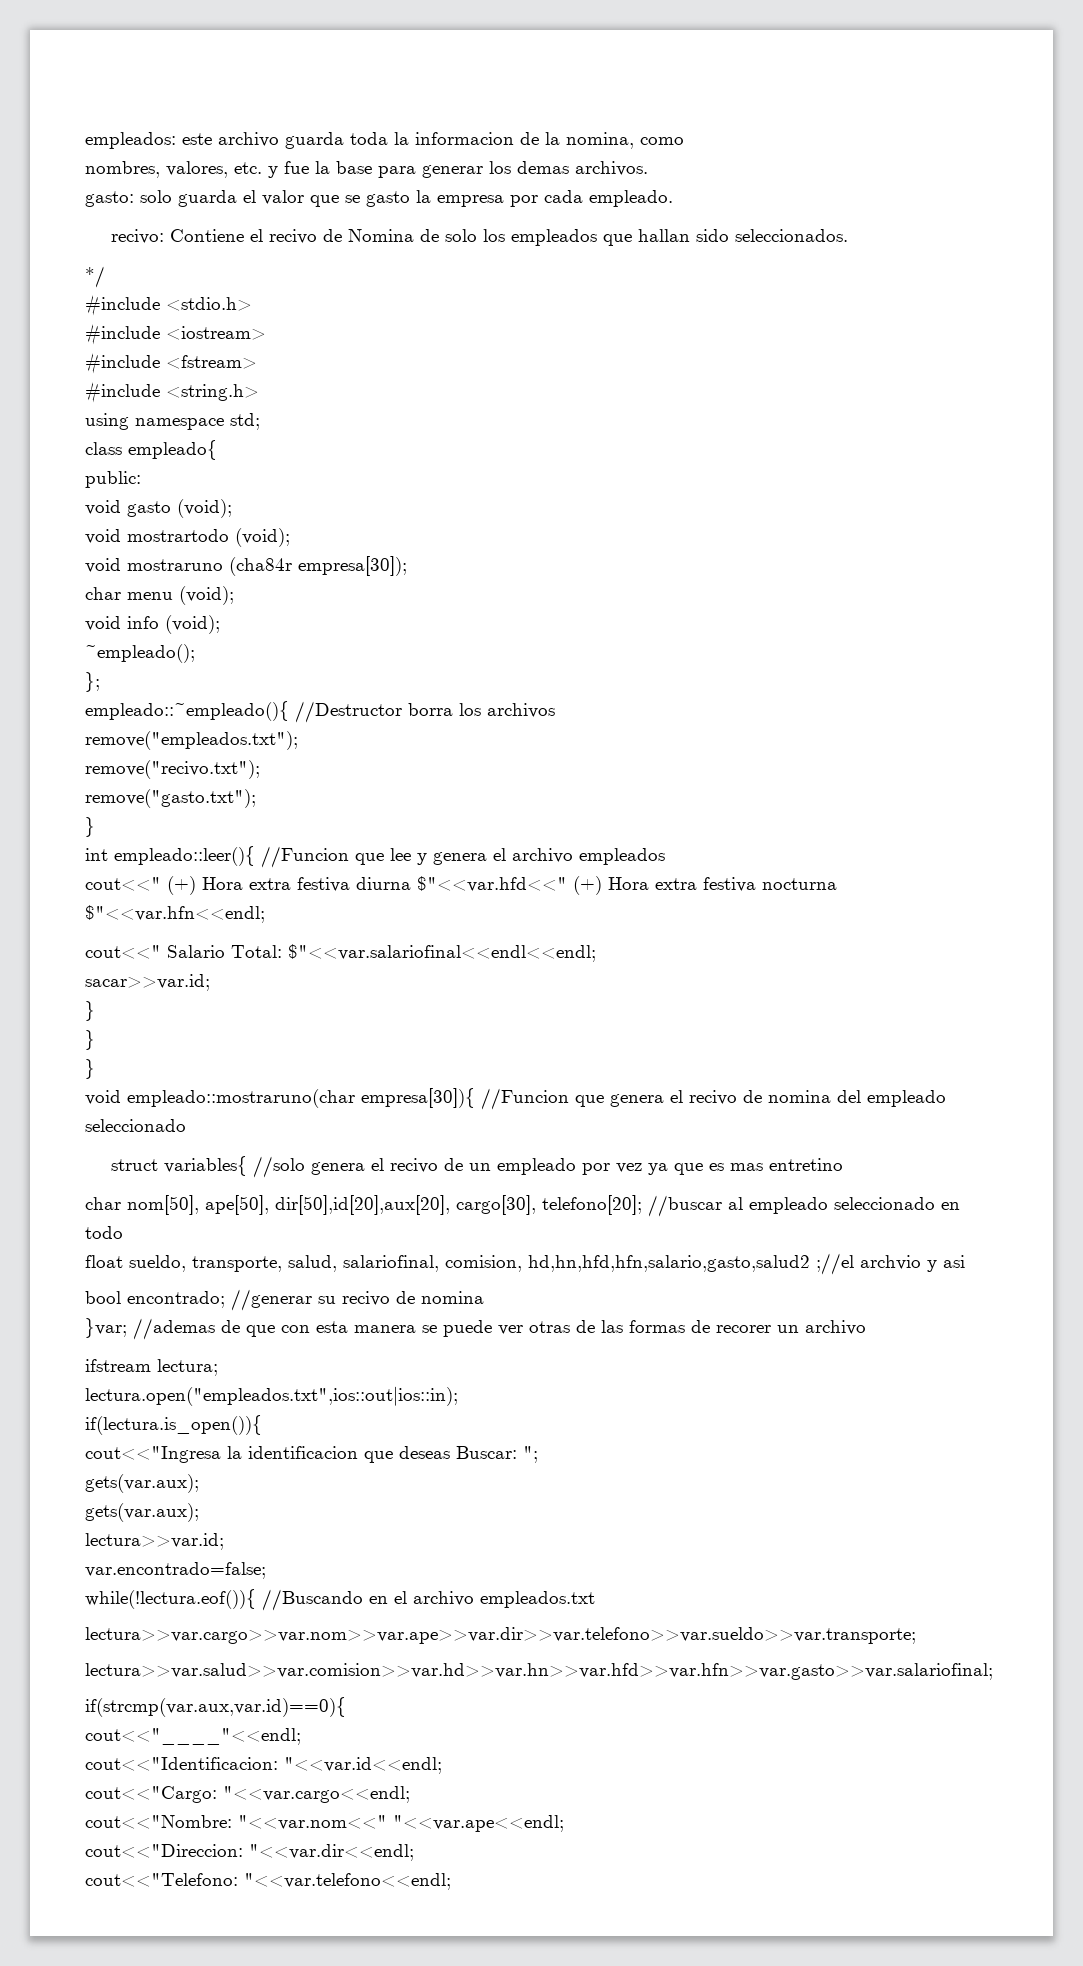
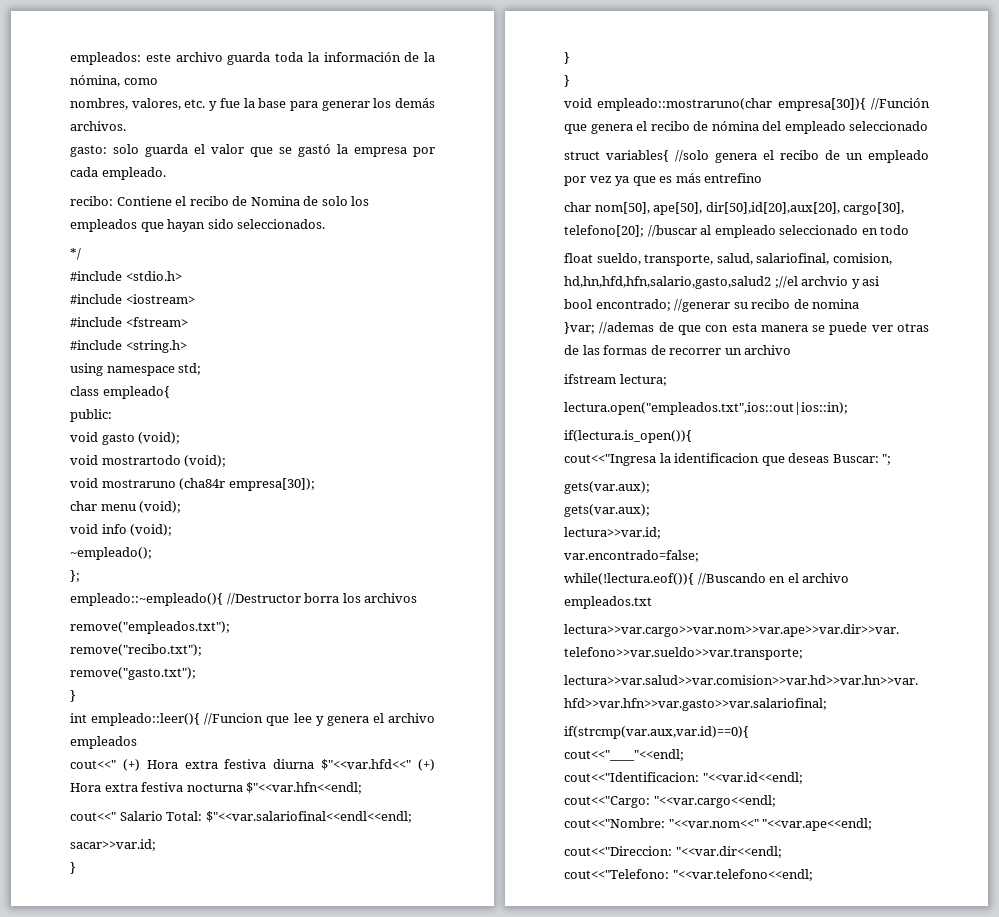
[415,132,514,145] informacion -> [323,52,401,62] información
[566,132,634,149] nomina, -> [70,75,120,87] nómina,
[517,161,569,174] demas -> [394,98,435,108] demás
[366,191,410,207] gasto -> [298,144,331,157] gastó
[110,229,164,244] recivo: -> [70,196,113,206] recibo:
[268,229,317,244] recivo -> [189,196,229,206] recibo
[637,229,690,242] hallan -> [167,219,206,232] hayan
[85,760,260,779] remove("recivo.txt"); -> [70,644,202,656] remove("recibo.txt");
[481,1088,569,1110] //Funcion -> [871,98,930,110] //Función
[689,1090,831,1105] recivo de nomina -> [650,121,759,131] recibo de nómina
[389,1158,438,1173] recivo -> [780,150,819,160] recibo
[729,1158,843,1171] mas entretino -> [675,173,763,183] más entrefino
[342,1291,390,1306] recivo -> [751,299,791,309] recibo
[716,1325,771,1333] recorer -> [669,348,722,355] recorrer

